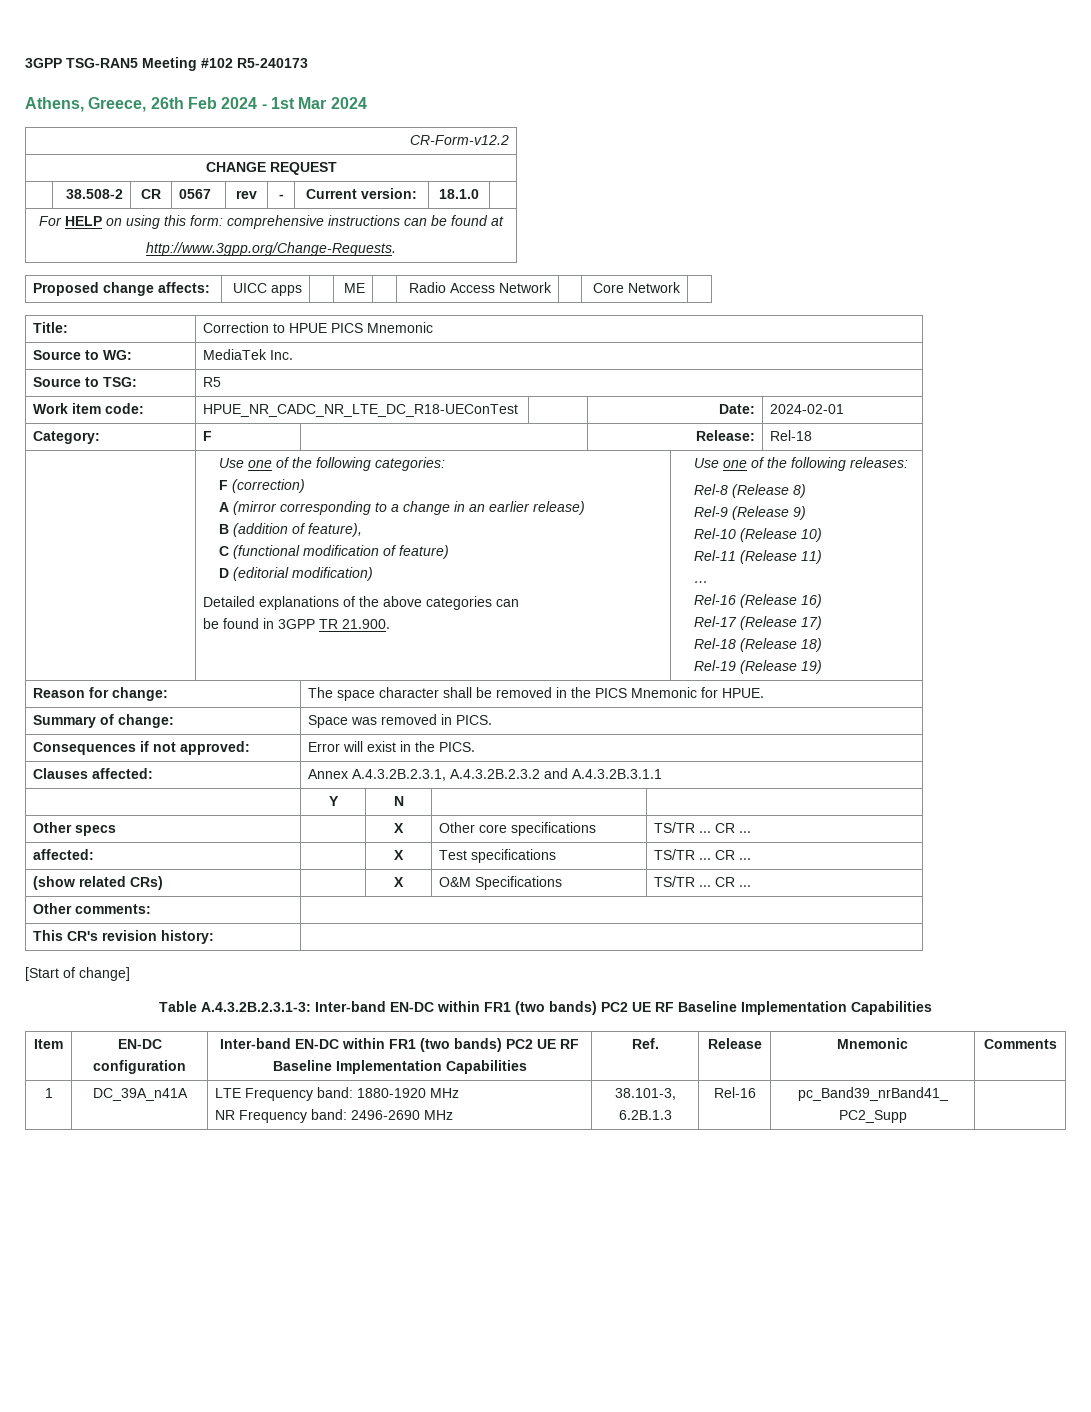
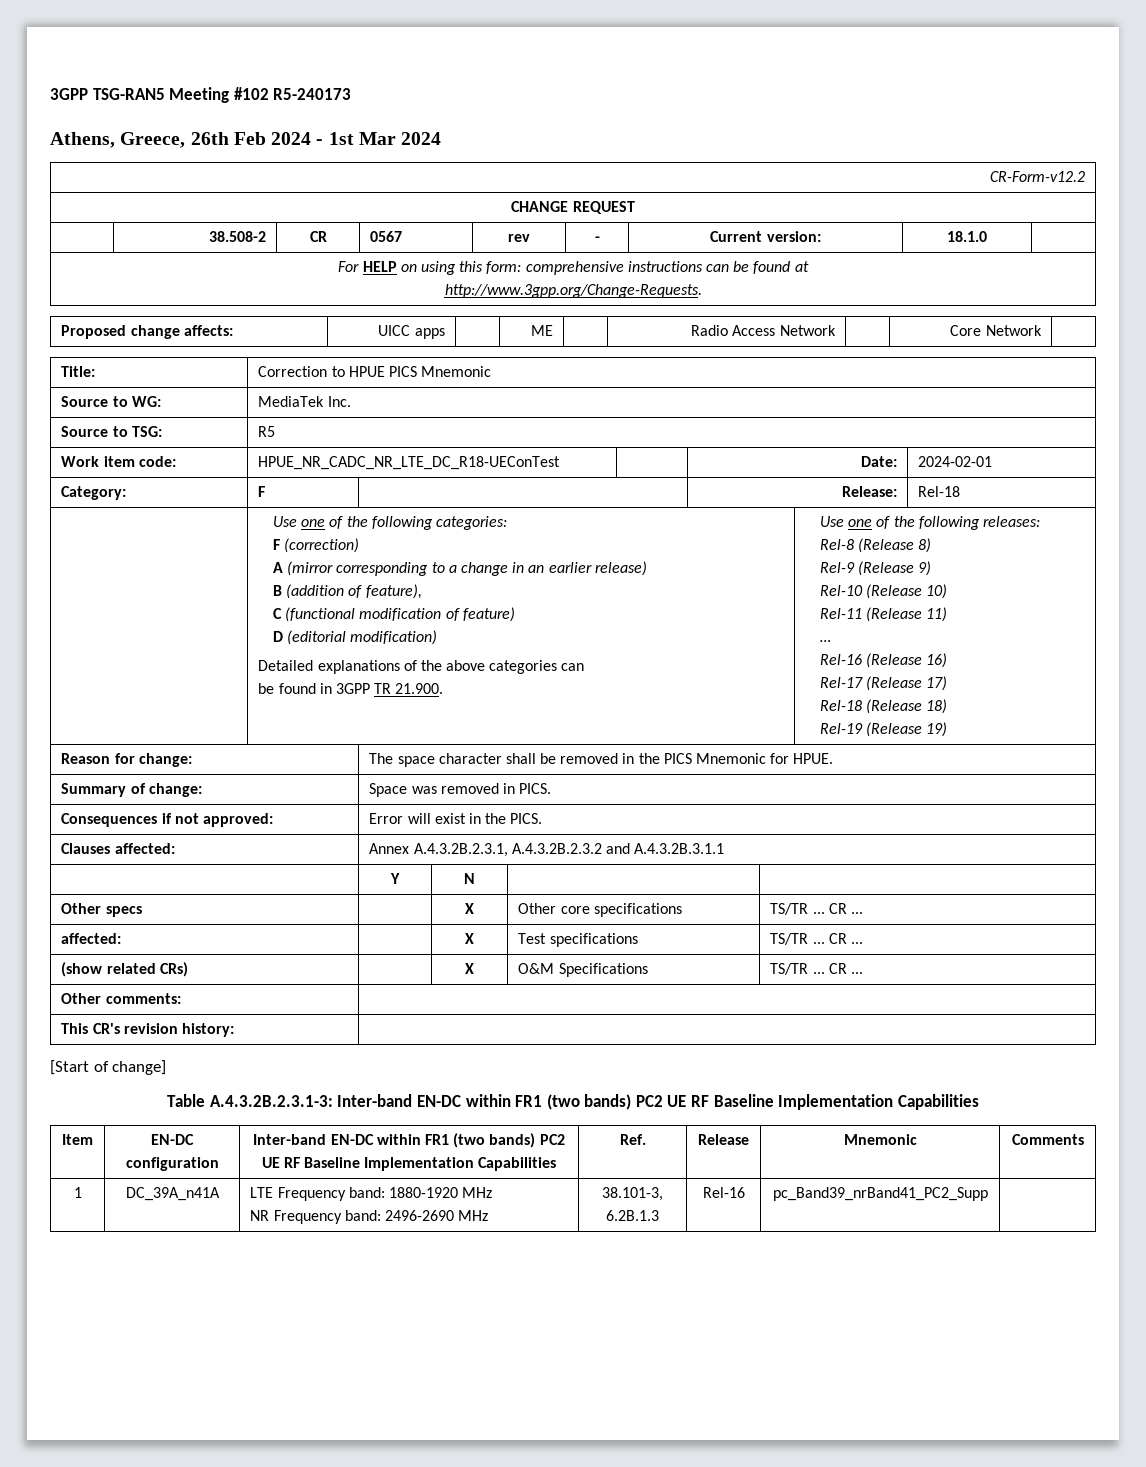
[797,1087,948,1101] [838,1110,907,1123] pc_Band39_nrBand41_ PC2_Supp -> [772,1187,988,1201] pc_Band39_nrBand41_PC2_Supp

